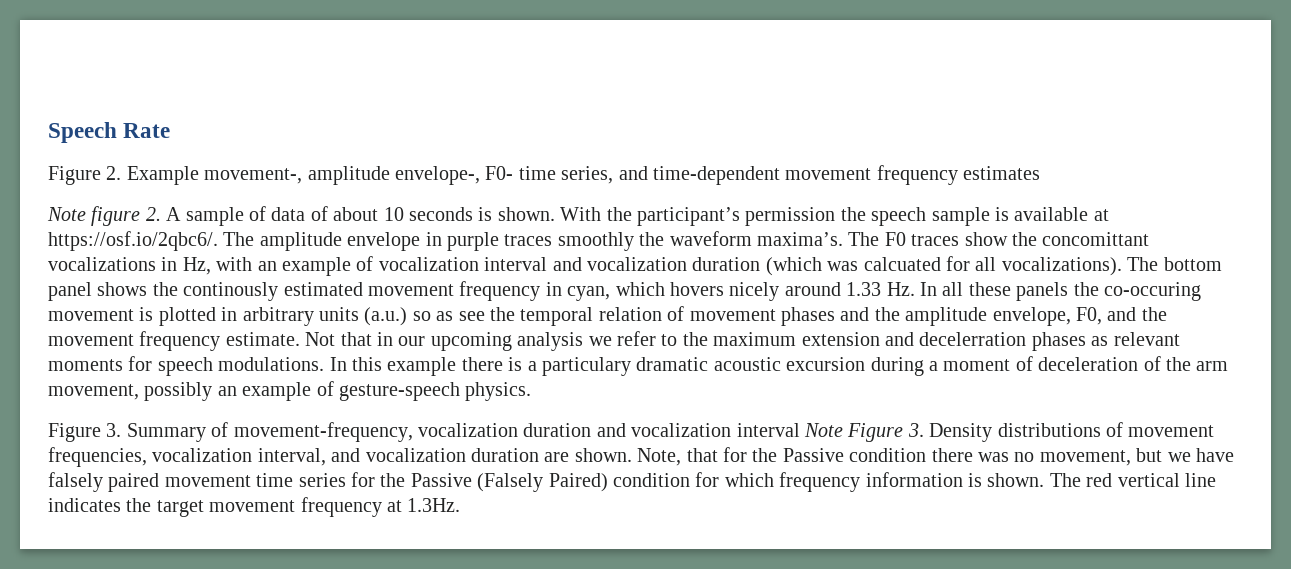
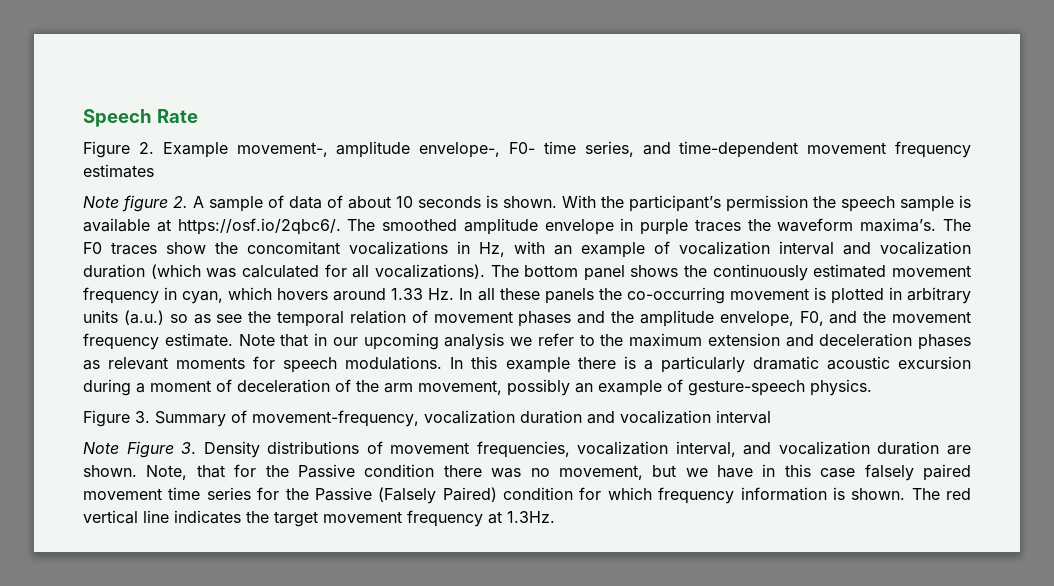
(255, 239) none -> [382,219,458,231] smoothed
[557,232,634,251] smoothly -> (741, 225) none
[1042,232,1150,246] concomittant -> [247,241,340,255] concomitant
[863,257,941,271] calcuated -> [241,265,319,278] calculated
[183,282,279,301] continously -> [712,264,808,281] continuously
[729,282,780,301] nicely -> (329, 294) none
[1103,282,1201,301] co-occuring -> [626,287,725,304] co-occurring
[305,332,336,346] Not -> [238,334,275,346] Note
[919,332,1027,346] decelerration -> [819,333,913,347] deceleration
[541,357,631,376] particulary -> [660,356,745,373] particularly
(800, 430) none -> (771, 417) //
(1234, 455) none -> [762,464,856,478] in this case

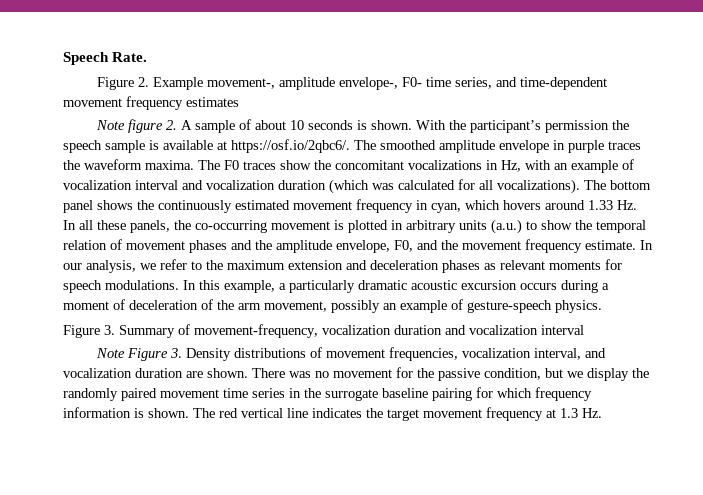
[156,109,198,123] Rate -> [112,52,148,62] Rate.
[289,195,343,209] data of -> (252, 124) none
[860,218,937,232] maxima’s. -> [145,160,194,170] maxima.
[544,288,594,304] panels -> [130,220,170,233] panels,
[169,314,243,324] so as see -> [526,220,572,230] to show
[238,333,505,350] Note that in our upcoming analysis -> [640,240,653,250] [63,260,136,273] In our analysis,
[505,356,636,373] example there is -> [224,280,275,293] example,
(972, 362) none -> [520,283,557,290] occurs
[146,464,972,481] [83,487,573,504] Note, that for the Passive condition there was no movement, but we have in this case falsely paired movement time series for the Passive (Falsely Paired) condition -> [252,367,649,381] [63,388,472,401] There was no movement for the passive condition, but we display the randomly paired movement time series in the surrogate baseline pairing
[507,511,555,523] 1.3Hz. -> [560,408,602,418] 1.3 Hz.

